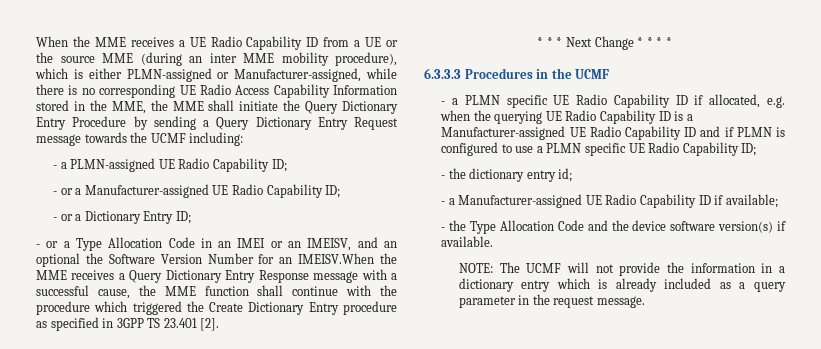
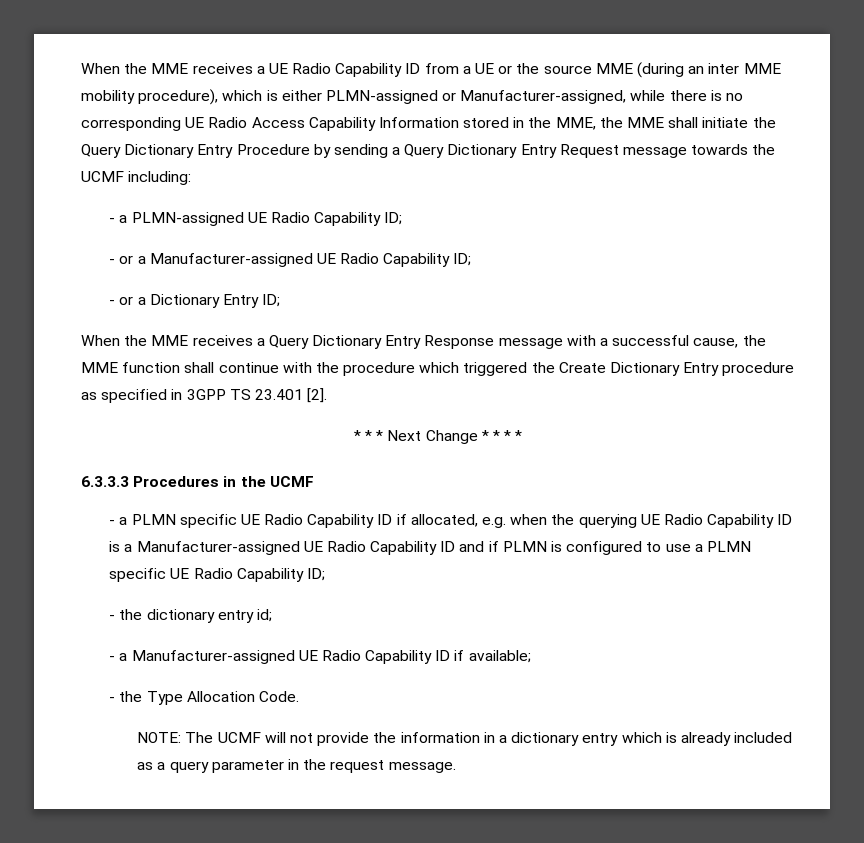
[36,237,398,251] [36,253,375,267] - or a Type Allocation Code in an IMEI or an IMEISV, and an optional the Software Version Number for an IMEISV.When -> [81,335,120,346] When
[557,220,786,233] [441,236,494,247] Code and the device software version(s) if available. -> [258,691,299,702] Code.

